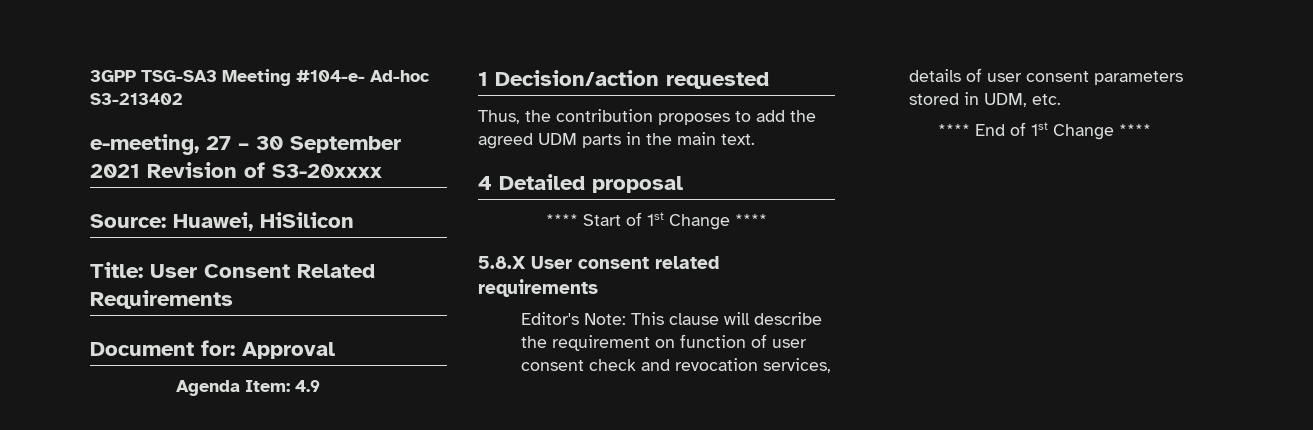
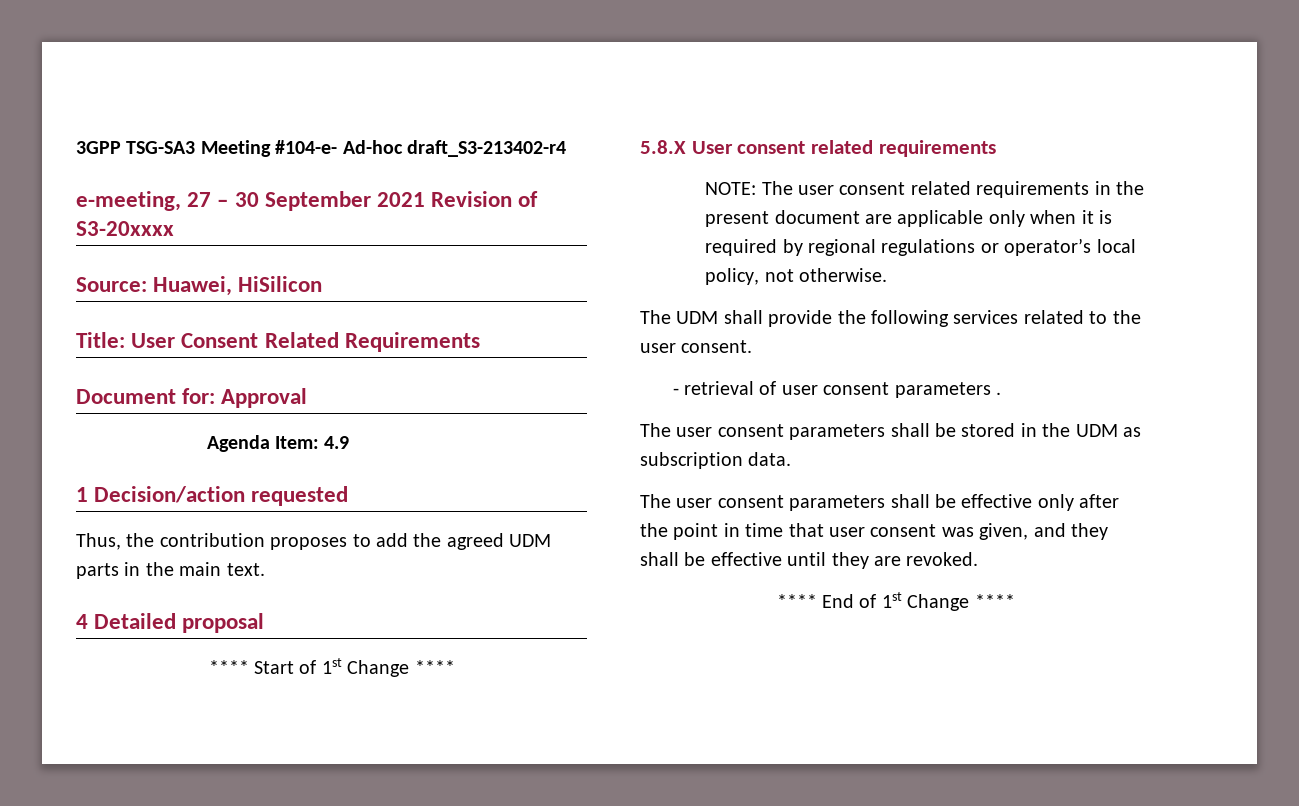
[90,93,183,105] S3-213402 -> [407,140,566,157] draft_S3-213402-r4
[520,312,822,325] [520,334,807,351] [520,358,831,373] [908,68,1183,85] [908,92,1061,107] Editor's Note: This clause will describe the requirement on function of user consent check and revocation services, details of user consent parameters stored in UDM, etc. -> [705,181,1145,198] [705,210,1113,227] [705,238,1136,256] [705,268,888,285] [640,310,1141,327] [640,340,753,353] [672,381,1002,398] [640,423,1141,440] [640,452,792,469] [640,494,1120,511] [640,523,1108,540] [640,552,979,569] NOTE: The user consent related requirements in the present document are applicable only when it is required by regional regulations or operator’s local policy, not otherwise. // The UDM shall provide the following services related to the user consent. // - retrieval of user consent parameters . // The user consent parameters shall be stored in the UDM as subscription data. // The user consent parameters shall be effective only after the point in time that user consent was given, and they shall be effective until they are revoked.

